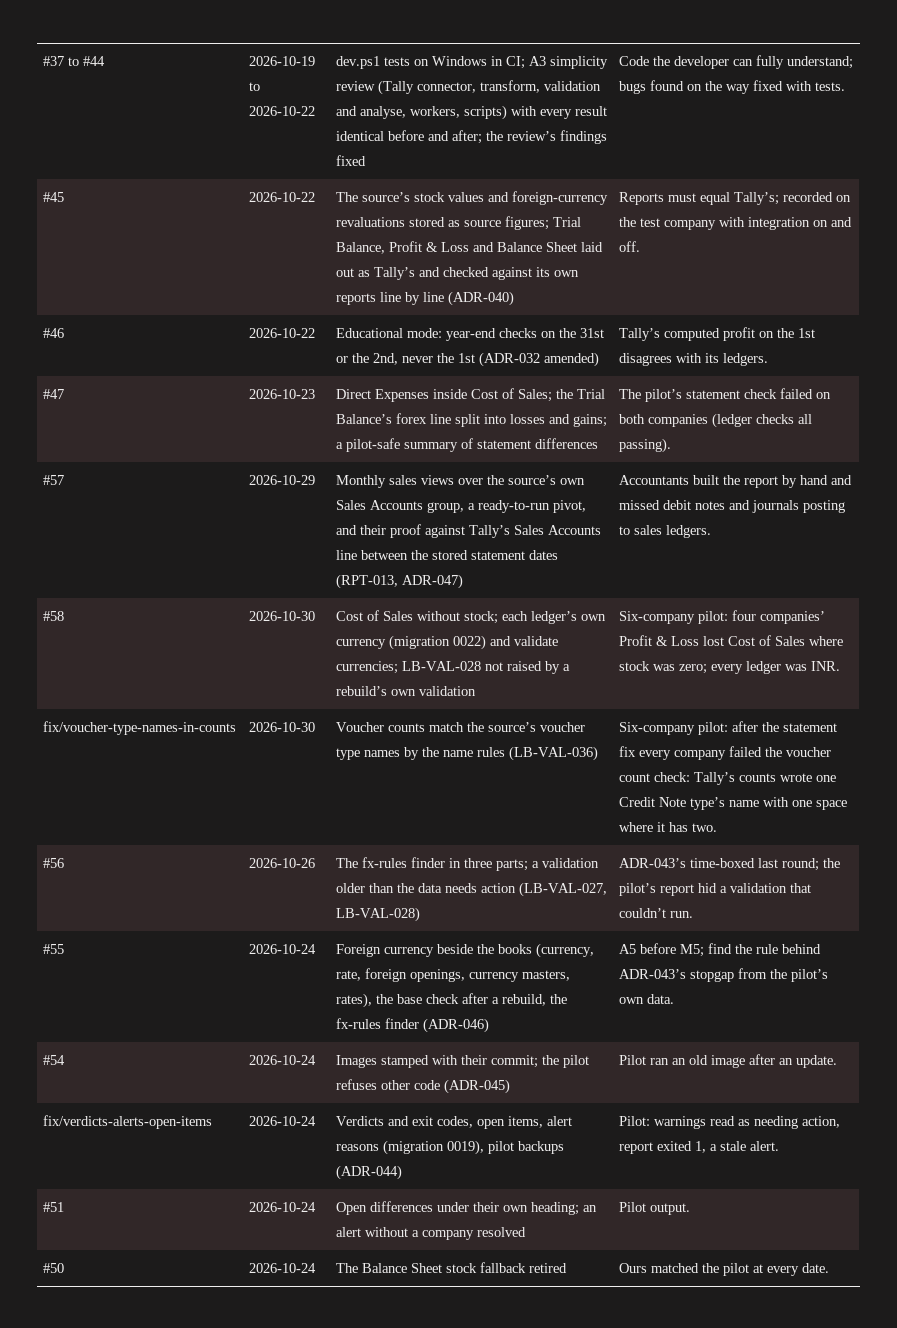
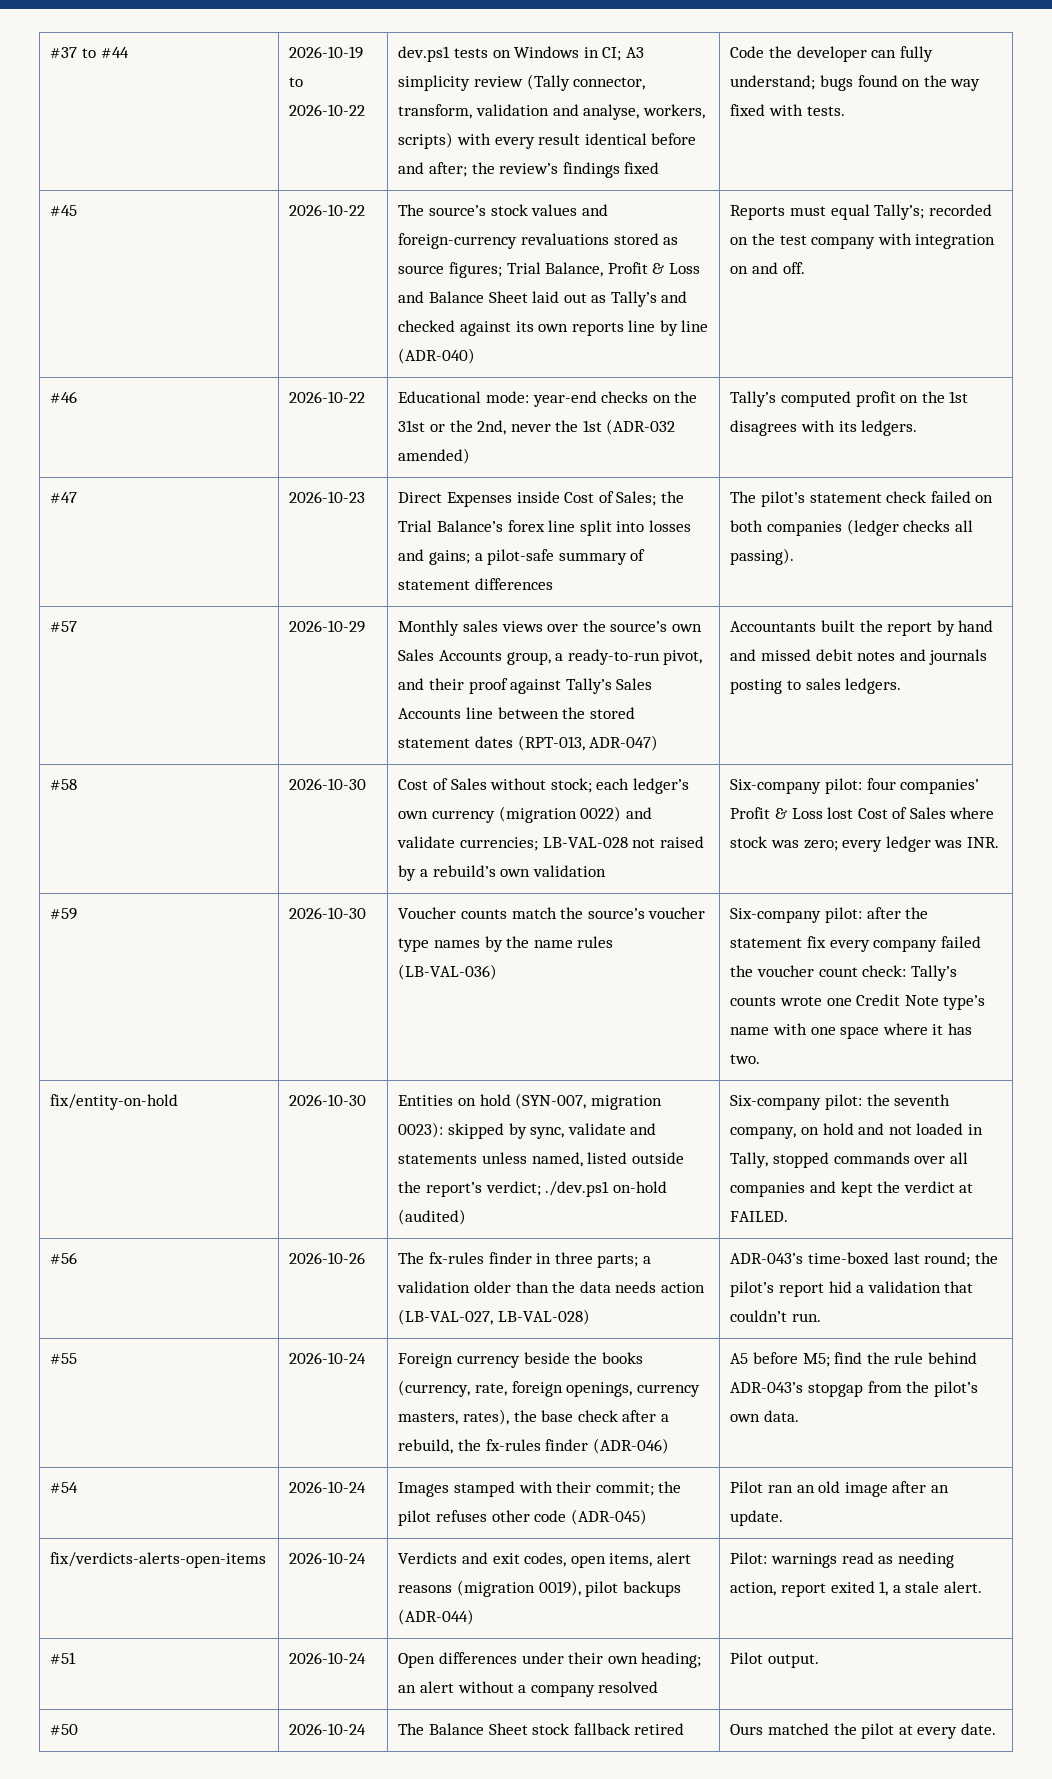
[43,721,237,735] fix/voucher-type-names-in-counts -> [50,908,78,920] #59
(718, 827) none -> [50,1094,179,1110] [289,1094,367,1106] [398,1093,662,1110] [398,1122,657,1139] [398,1152,684,1167] [398,1181,667,1197] [398,1209,467,1225] [730,1094,951,1110] [730,1123,983,1139] [730,1152,968,1168] [730,1181,974,1197] [730,1211,789,1222] // fix/entity-on-hold | 2026-10-30 | Entities on hold (SYN-007, migration 0023): skipped by sync, validate and statements unless named, listed outside the report’s verdict; ./dev.ps1 on-hold (audited) | Six-company pilot: the seventh company, on hold and not loaded in Tally, stopped commands over all companies and kept the verdict at FAILED.

